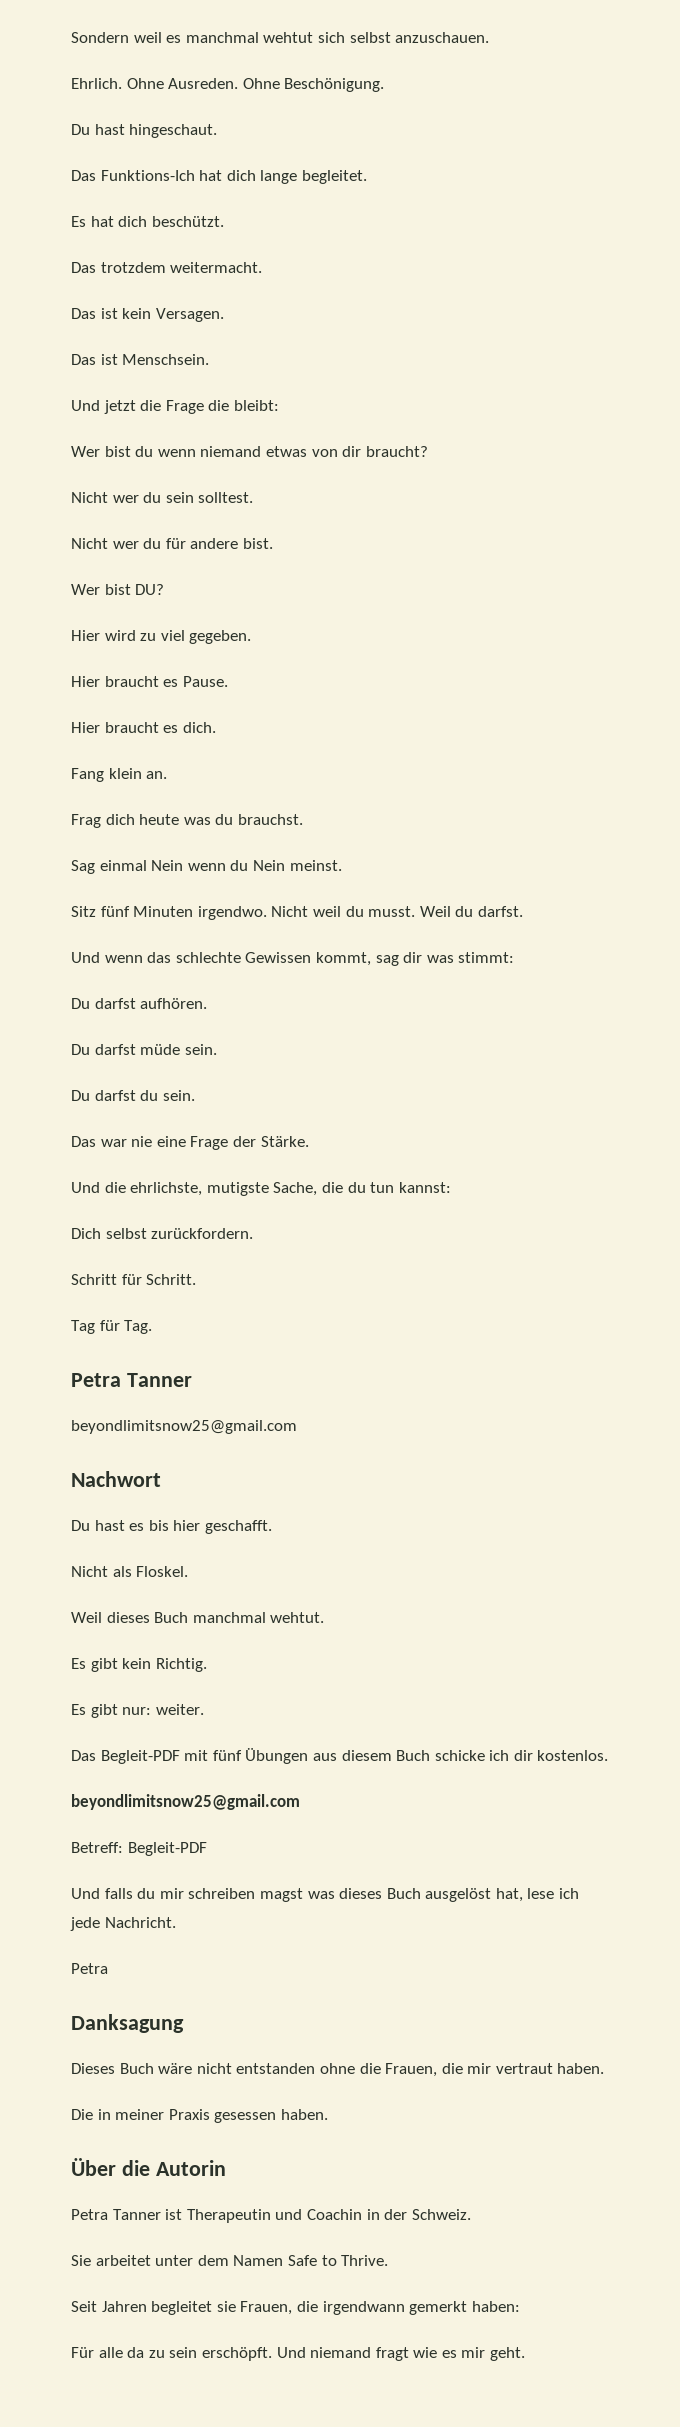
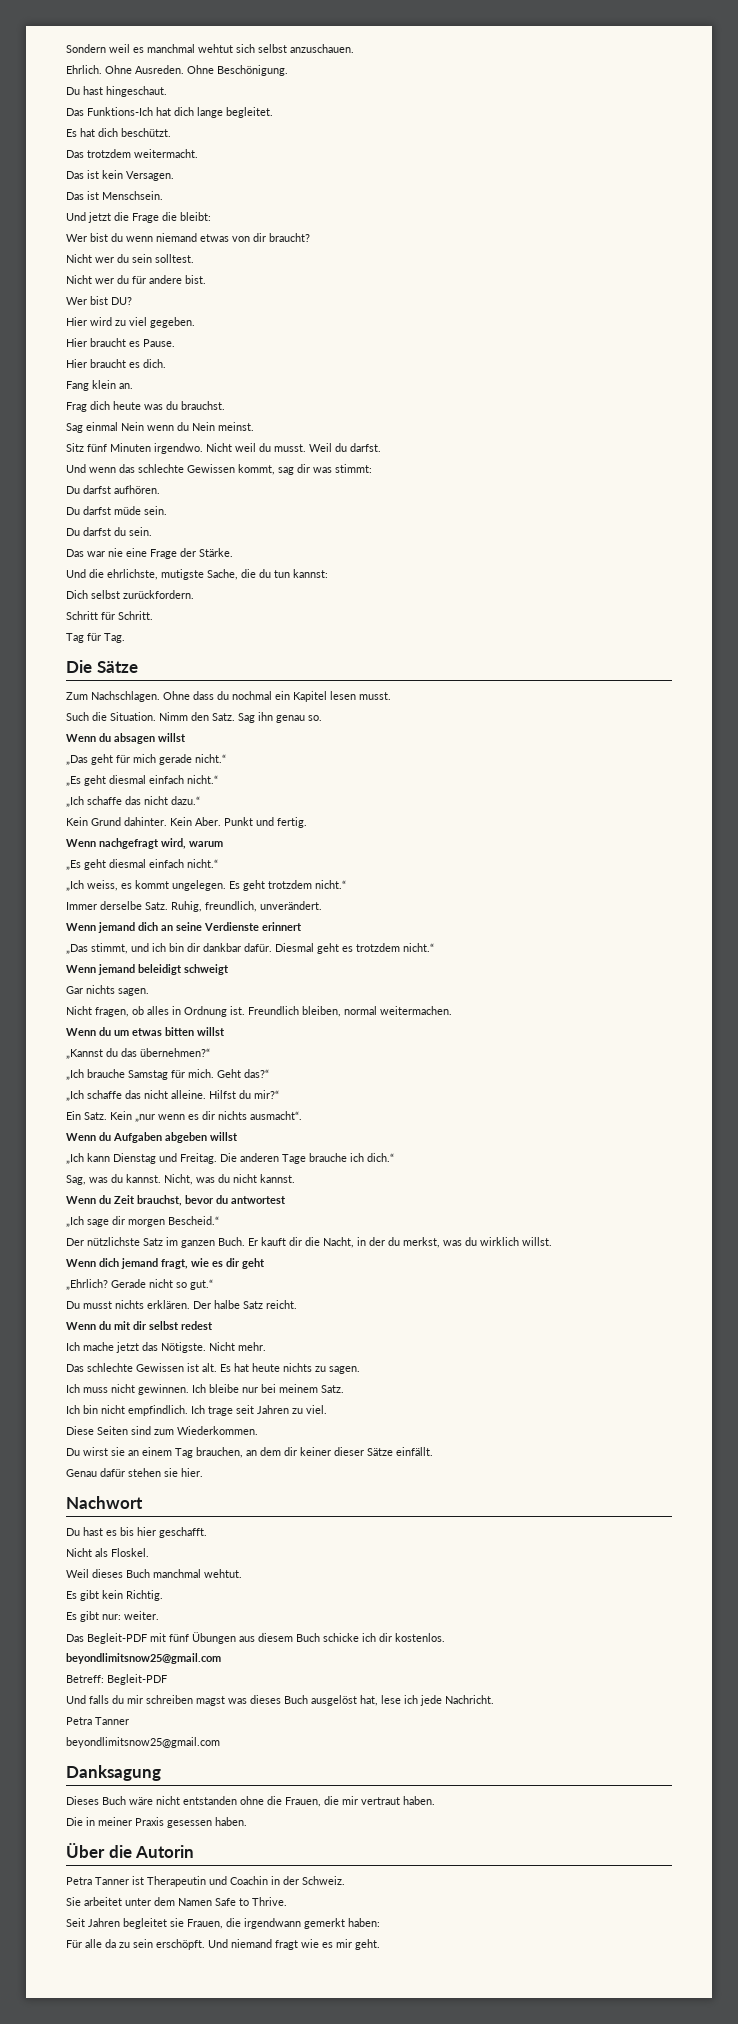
[71,1373,192,1387] [71,1420,297,1434] Petra Tanner // beyondlimitsnow25@gmail.com -> [66,660,138,673] [66,691,391,702] [66,712,322,723] [66,733,186,744] [66,754,226,765] [66,775,218,786] [66,796,200,807] [66,817,307,828] [66,838,223,849] [66,859,218,870] [66,880,346,891] [66,901,322,912] [66,922,302,933] [66,943,434,954] [66,964,229,975] [66,985,149,996] [66,1006,452,1017] [66,1027,225,1036] [66,1048,210,1059] [66,1069,269,1080] [66,1090,279,1101] [66,1111,302,1122] [66,1132,238,1143] [66,1153,394,1164] [66,1174,295,1185] [66,1195,286,1206] [66,1216,219,1227] [66,1237,552,1248] [66,1258,265,1269] [66,1279,213,1290] [66,1300,297,1309] [66,1321,213,1330] [66,1342,266,1353] [66,1363,360,1374] [66,1384,344,1395] [66,1405,327,1416] [66,1426,258,1435] [66,1447,433,1458] [66,1468,203,1477] Die Sätze // Zum Nachschlagen. Ohne dass du nochmal ein Kapitel lesen musst. // Such die Situation. Nimm den Satz. Sag ihn genau so. // Wenn du absagen willst // „Das geht für mich gerade nicht.“ // „Es geht diesmal einfach nicht.“ // „Ich schaffe das nicht dazu.“ // Kein Grund dahinter. Kein Aber. Punkt und fertig. // Wenn nachgefragt wird, warum // „Es geht diesmal einfach nicht.“ // „Ich weiss, es kommt ungelegen. Es geht trotzdem nicht.“ // Immer derselbe Satz. Ruhig, freundlich, unverändert. // Wenn jemand dich an seine Verdienste erinnert // „Das stimmt, und ich bin dir dankbar dafür. Diesmal geht es trotzdem nicht.“ // Wenn jemand beleidigt schweigt // Gar nichts sagen. // Nicht fragen, ob alles in Ordnung ist. Freundlich bleiben, normal weitermachen. // Wenn du um etwas bitten willst // „Kannst du das übernehmen?“ // „Ich brauche Samstag für mich. Geht das?“ // „Ich schaffe das nicht alleine. Hilfst du mir?“ // Ein Satz. Kein „nur wenn es dir nichts ausmacht“. // Wenn du Aufgaben abgeben willst // „Ich kann Dienstag und Freitag. Die anderen Tage brauche ich dich.“ // Sag, was du kannst. Nicht, was du nicht kannst. // Wenn du Zeit brauchst, bevor du antwortest // „Ich sage dir morgen Bescheid.“ // Der nützlichste Satz im ganzen Buch. Er kauft dir die Nacht, in der du merkst, was du wirklich willst. // Wenn dich jemand fragt, wie es dir geht // „Ehrlich? Gerade nicht so gut.“ // Du musst nichts erklären. Der halbe Satz reicht. // Wenn du mit dir selbst redest // Ich mache jetzt das Nötigste. Nicht mehr. // Das schlechte Gewissen ist alt. Es hat heute nichts zu sagen. // Ich muss nicht gewinnen. Ich bleibe nur bei meinem Satz. // Ich bin nicht empfindlich. Ich trage seit Jahren zu viel. // Diese Seiten sind zum Wiederkommen. // Du wirst sie an einem Tag brauchen, an dem dir keiner dieser Sätze einfällt. // Genau dafür stehen sie hier.
(108, 1968) none -> [95,1717,129,1725] [66,1737,220,1748] Tanner // beyondlimitsnow25@gmail.com

